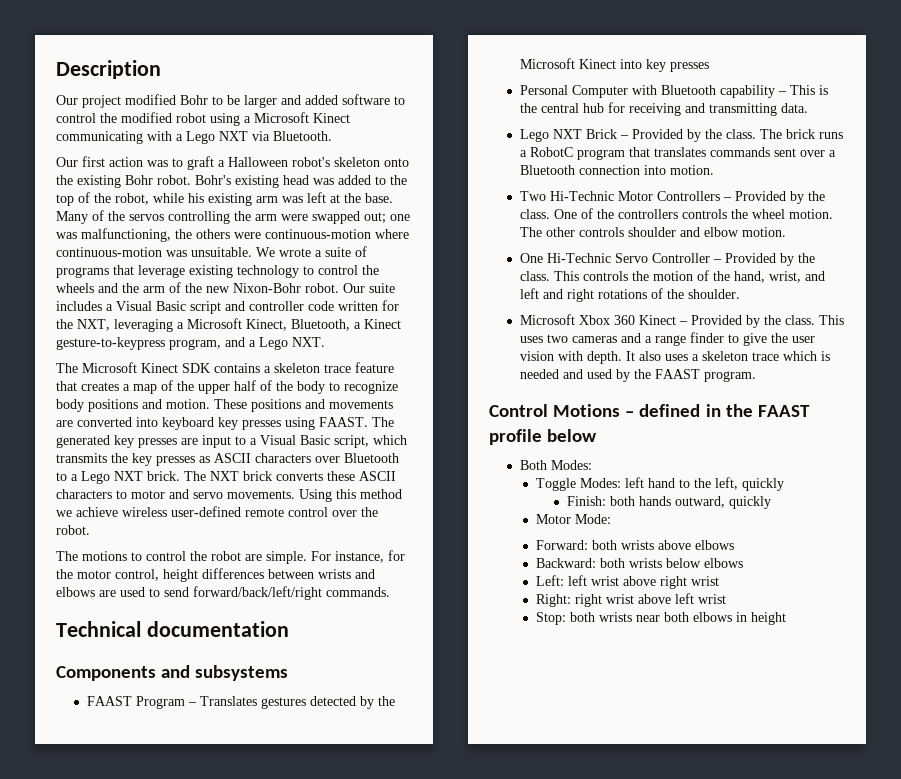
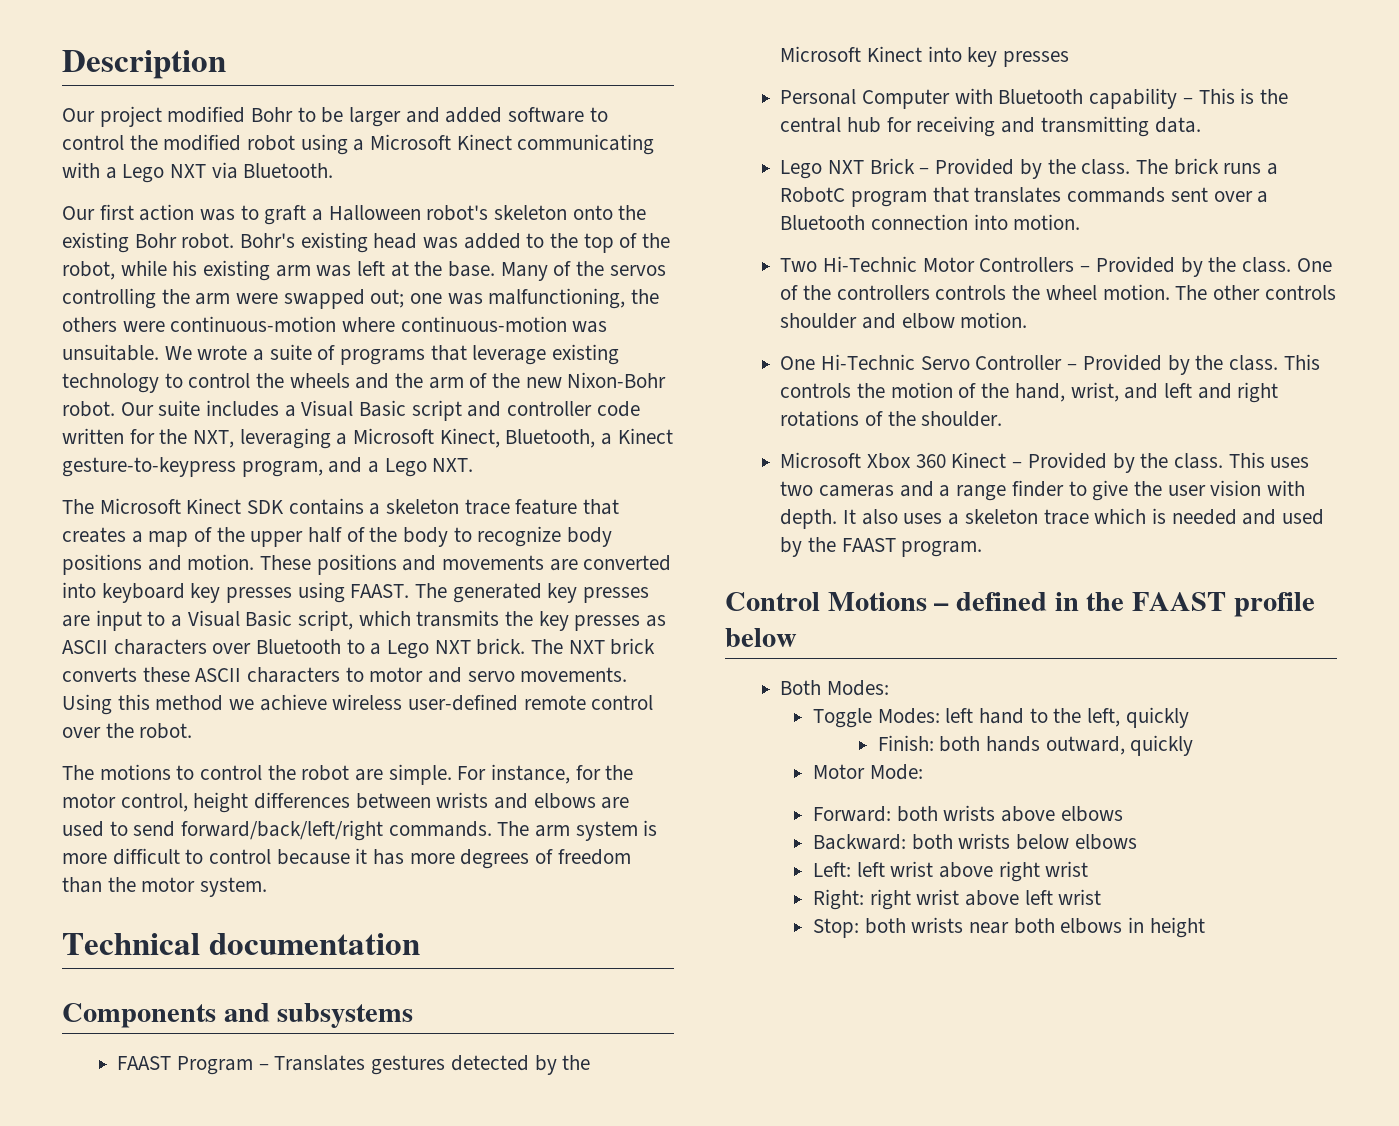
(390, 592) none -> [497,820,658,841] [62,848,631,869] [62,877,268,897] The arm system is more difficult to control because it has more degrees of freedom than the motor system.

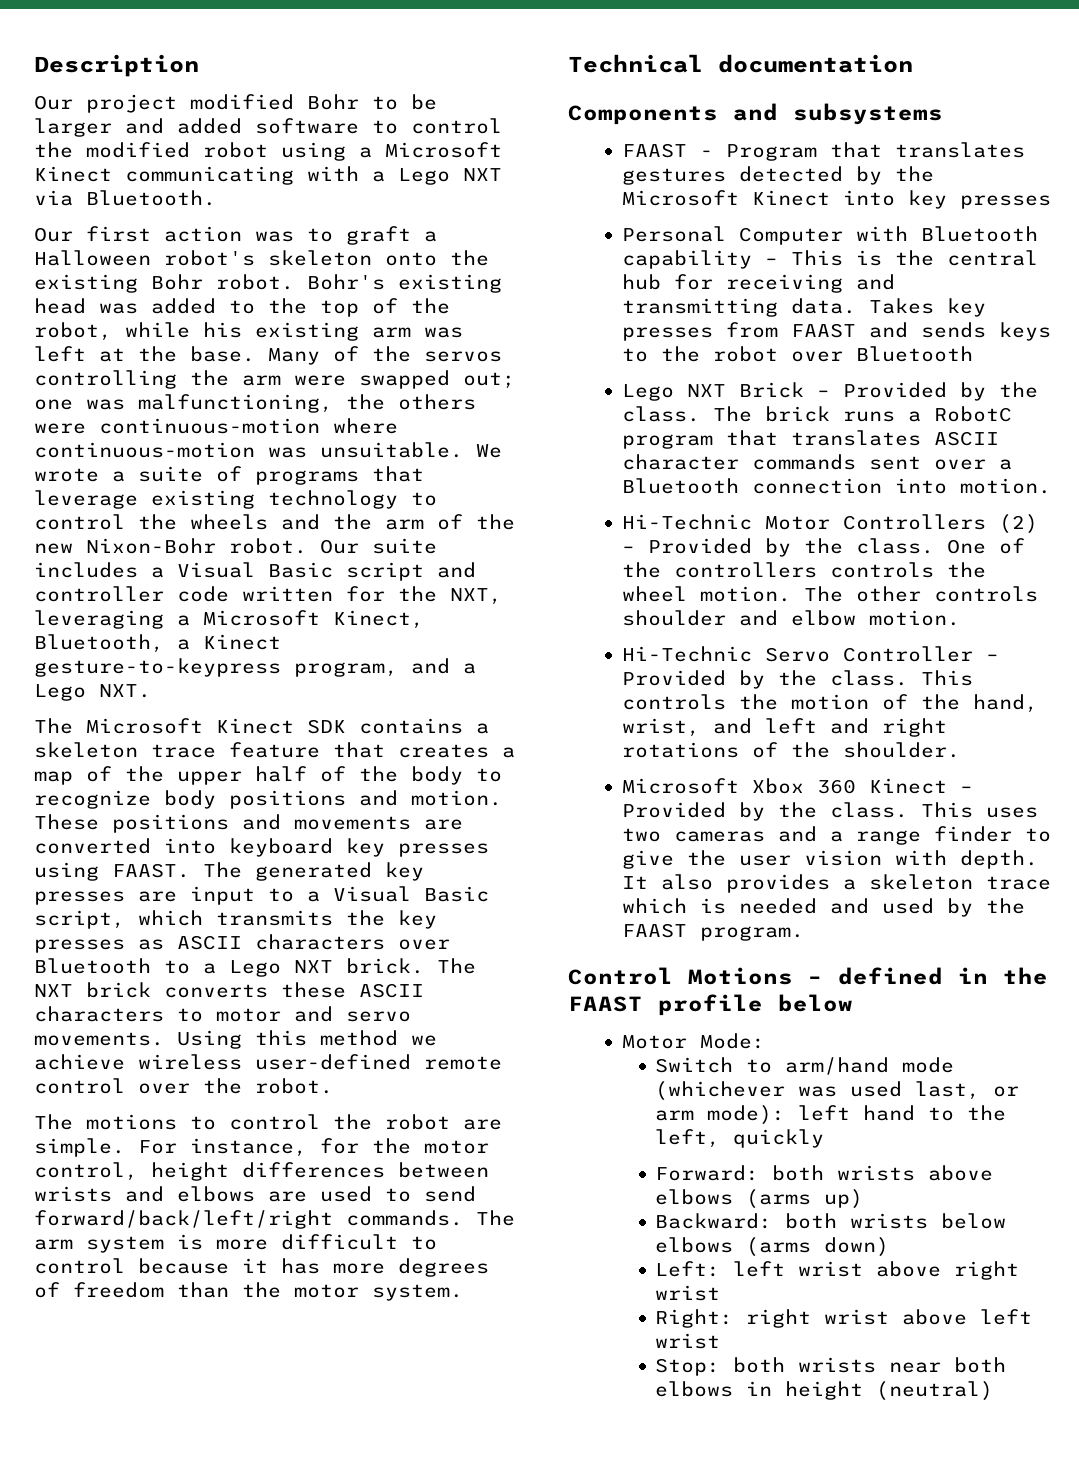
[177,1055,366,1075] Program – Translates -> [699,142,1025,161] - Program that translates
(1201, 125) none -> [868,298,986,317] [621,322,1051,341] [621,346,973,362] Takes key presses from FAAST and sends keys to the robot over Bluetooth
(1062, 195) none -> [933,431,999,446] [621,454,739,470] ASCII character
[780,258,818,272] Two -> (1051, 486) none
(1075, 264) none -> [998,514,1038,534] (2)
[780,356,816,370] One -> (960, 618) none
[903,513,943,524] uses -> [725,874,830,893] provides
[780,680,890,696] [812,708,940,728] Both Modes: // Toggle Modes: -> [621,1033,765,1049] [655,1057,955,1075] [655,1081,1020,1101] [655,1105,786,1125] Motor Mode: // Switch to arm/hand mode (whichever was used last, or arm mode):
[877,735,1194,756] [812,764,923,780] // Finish: both hands outward, quickly // Motor Mode: -> (825, 1138) none
(1123, 814) none -> [746,1189,864,1209] (arms up)
(1137, 842) none -> [746,1237,890,1257] (arms down)
(1205, 927) none -> [876,1381,994,1401] (neutral)

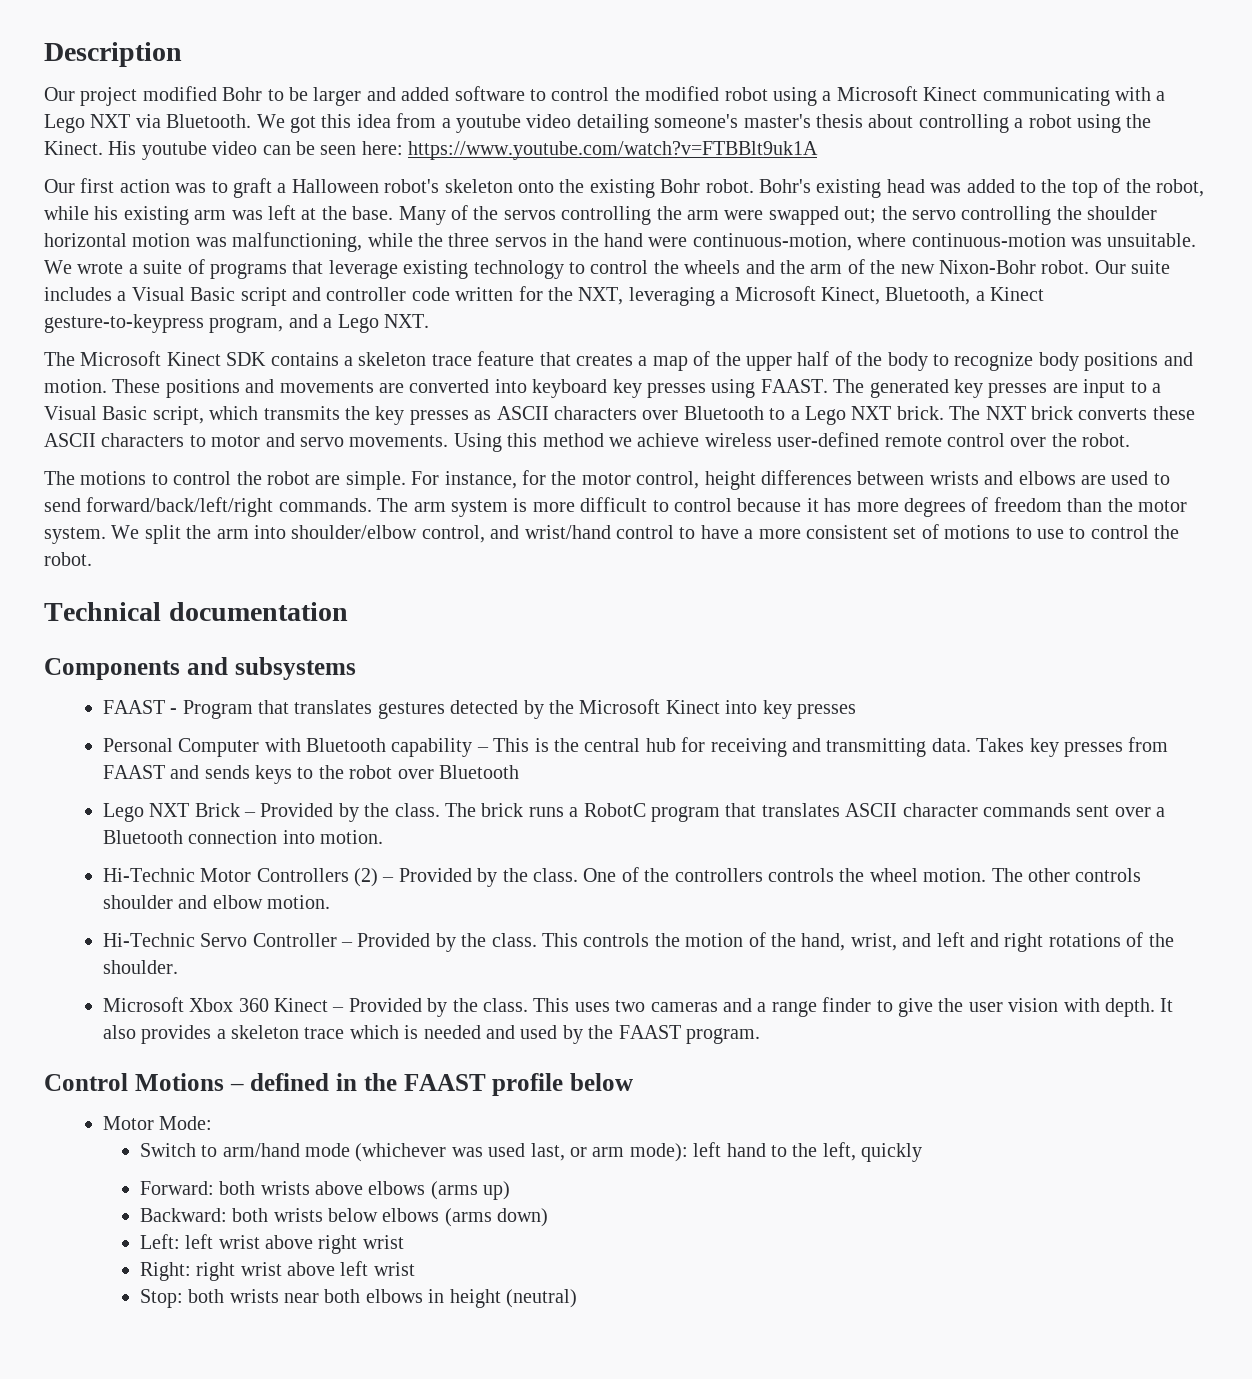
(216, 198) none -> [256,113,1152,133] [44,141,819,160] We got this idea from a youtube video detailing someone's master's thesis about controlling a robot using the Kinect. His youtube video can be seen here: https://www.youtube.com/watch?v=FTBBlt9uk1A
[34,394,476,413] [34,418,320,434] one was malfunctioning, the others were continuous-motion -> [881,206,1158,225] [44,232,852,252] the servo controlling the shoulder horizontal motion was malfunctioning, while the three servos in the hand were continuous-motion,
(463, 1292) none -> [111,524,1180,544] [44,552,92,566] We split the arm into shoulder/elbow control, and wrist/hand control to have a more consistent set of motions to use to control the robot.

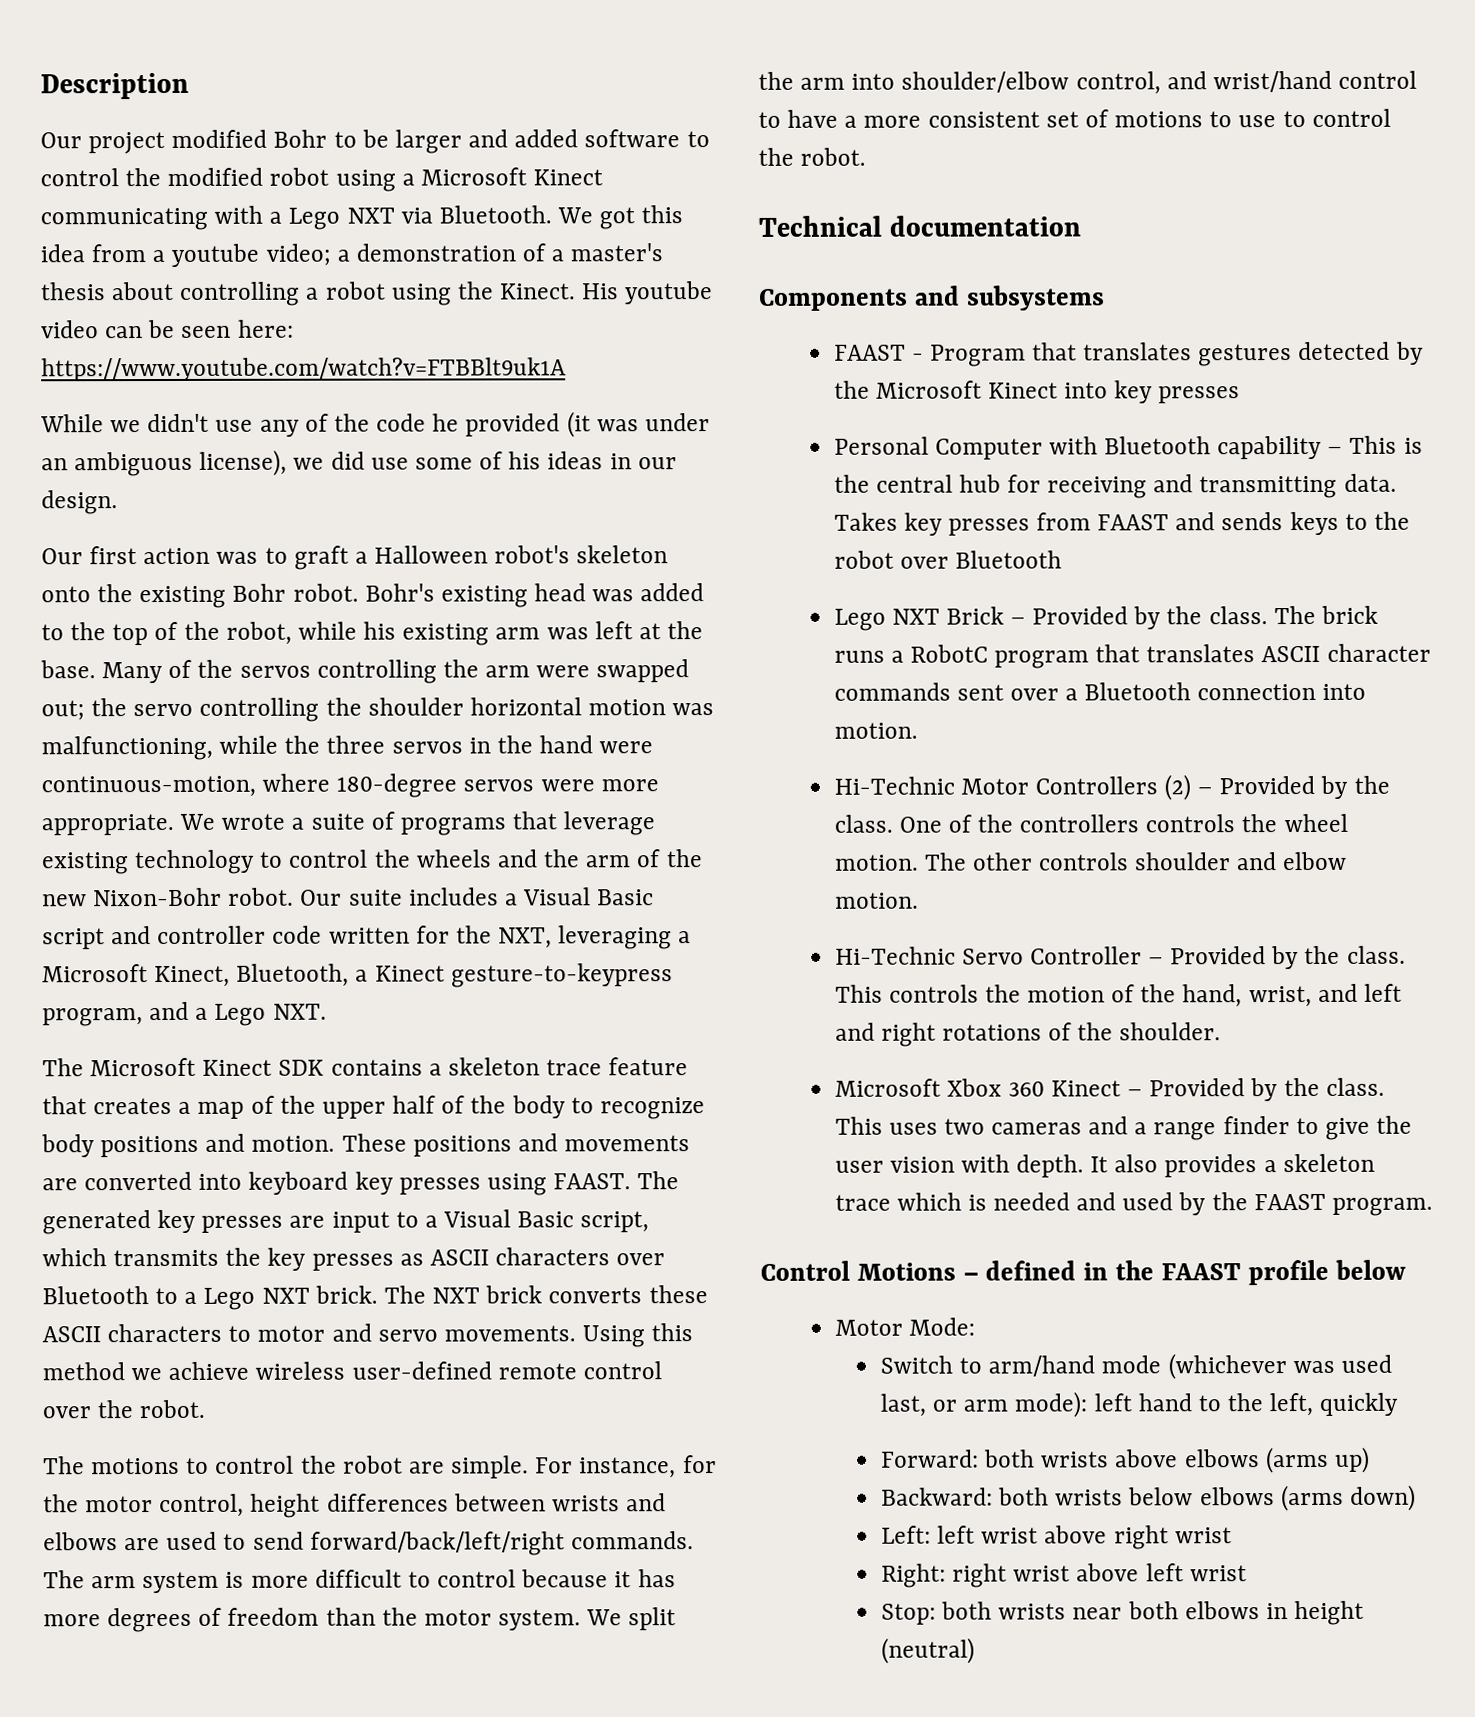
[526,114,739,133] video detailing someone's -> [265,243,565,266] video; a demonstration of a
(819, 150) none -> [40,411,710,438] [41,449,677,477] [41,490,118,515] // While we didn't use any of the code he provided (it was under an ambiguous license), we did use some of his ideas in our design.
[911,233,1197,247] continuous-motion was unsuitable. -> [336,773,659,798] [41,813,174,836] 180-degree servos were more appropriate.

